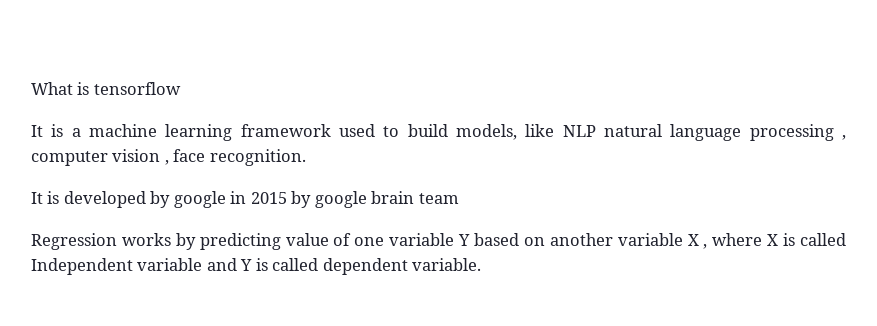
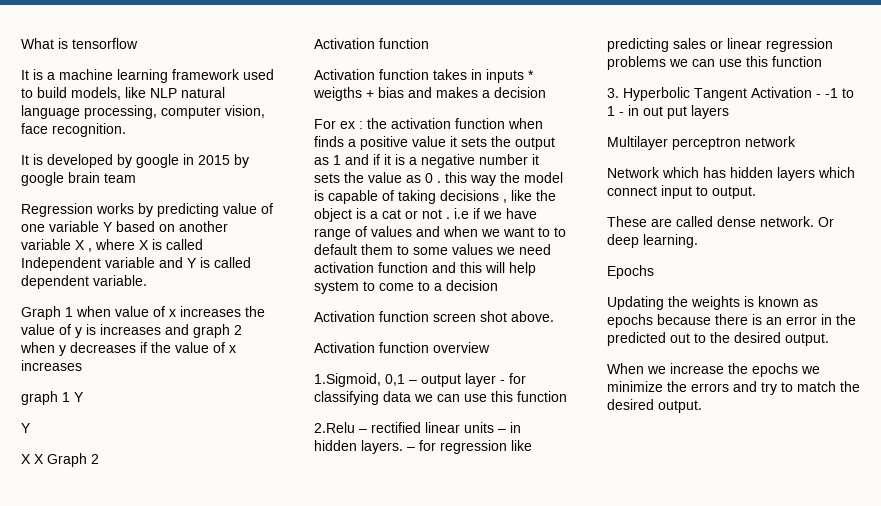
[749,124,847,141] [31,149,169,166] processing , computer vision , -> [84,105,265,119] processing, computer vision,
(482, 264) none -> [21,306,265,320] [21,324,242,338] [20,342,236,356] [21,360,82,371] [21,391,84,405] [21,423,31,433] [21,453,99,467] [314,38,429,49] [314,69,534,83] [313,87,546,101] [314,118,543,129] [314,136,555,150] [314,154,539,168] [314,172,563,186] [314,190,556,204] [314,208,537,222] [314,226,566,240] [314,244,551,255] [314,262,536,276] [314,280,498,294] [314,311,554,322] [314,342,490,353] [314,373,526,387] [314,391,567,405] [314,422,521,433] [314,440,532,454] [607,38,833,52] [607,56,822,70] [607,87,854,101] [607,105,729,119] [607,136,796,150] [607,167,855,181] [607,185,756,199] [607,216,834,227] [607,234,698,248] [607,265,654,279] [607,296,818,310] [607,314,856,328] [607,332,829,346] [607,363,820,377] [607,381,860,395] [607,399,702,413] // Graph 1 when value of x increases the value of y is increases and graph 2 when y decreases if the value of x increases // graph 1 Y // Y // X X Graph 2 // Activation function // Activation function takes in inputs * weigths + bias and makes a decision // For ex : the activation function when finds a positive value it sets the output as 1 and if it is a negative number it sets the value as 0 . this way the model is capable of taking decisions , like the object is a cat or not . i.e if we have range of values and when we want to to default them to some values we need activation function and this will help system to come to a decision // Activation function screen shot above. // Activation function overview // 1.Sigmoid, 0,1 – output layer - for classifying data we can use this function // 2.Relu – rectified linear units – in hidden layers. – for regression like predicting sales or linear regression problems we can use this function // 3. Hyperbolic Tangent Activation - -1 to 1 - in out put layers // Multilayer perceptron network // Network which has hidden layers which connect input to output. // These are called dense network. Or deep learning. // Epochs // Updating the weights is known as epochs because there is an error in the predicted out to the desired output. // When we increase the epochs we minimize the errors and try to match the desired output.

